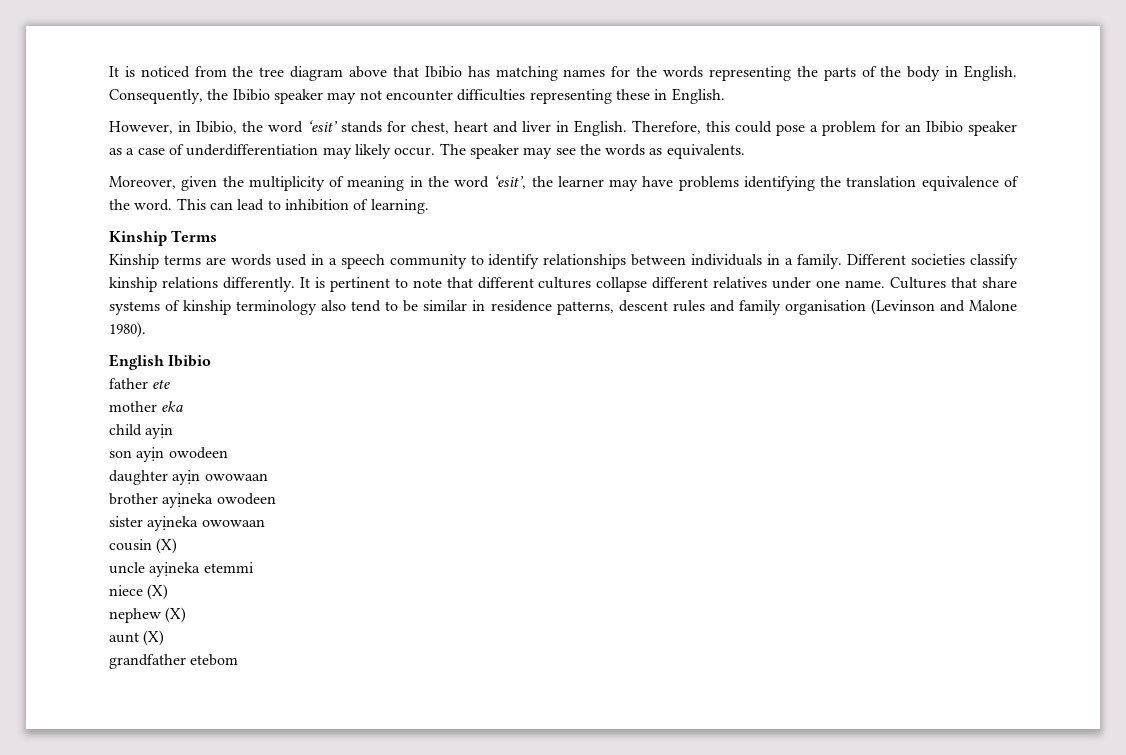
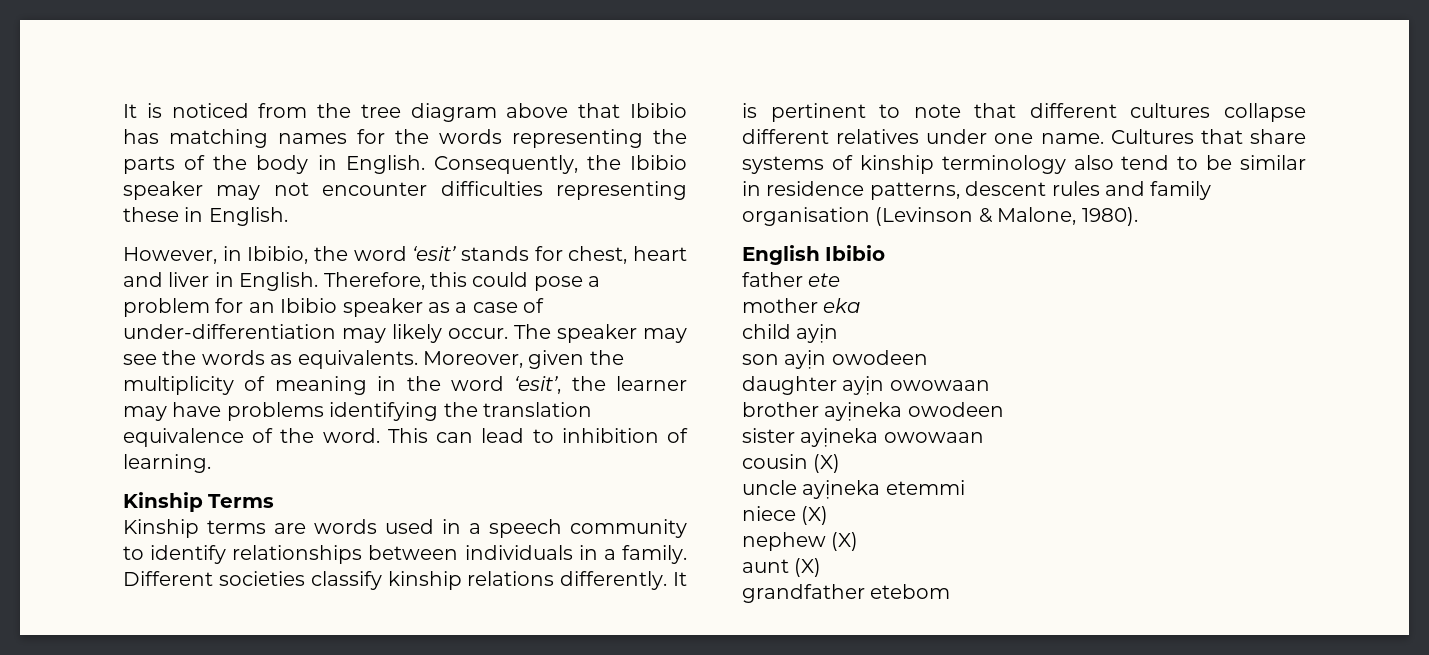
[186,144,319,156] underdifferentiation -> [123,324,336,339] under-differentiation
(745, 151) // -> (418, 359) none
[939,300,1018,312] and Malone -> [978,207,1077,225] & Malone,

